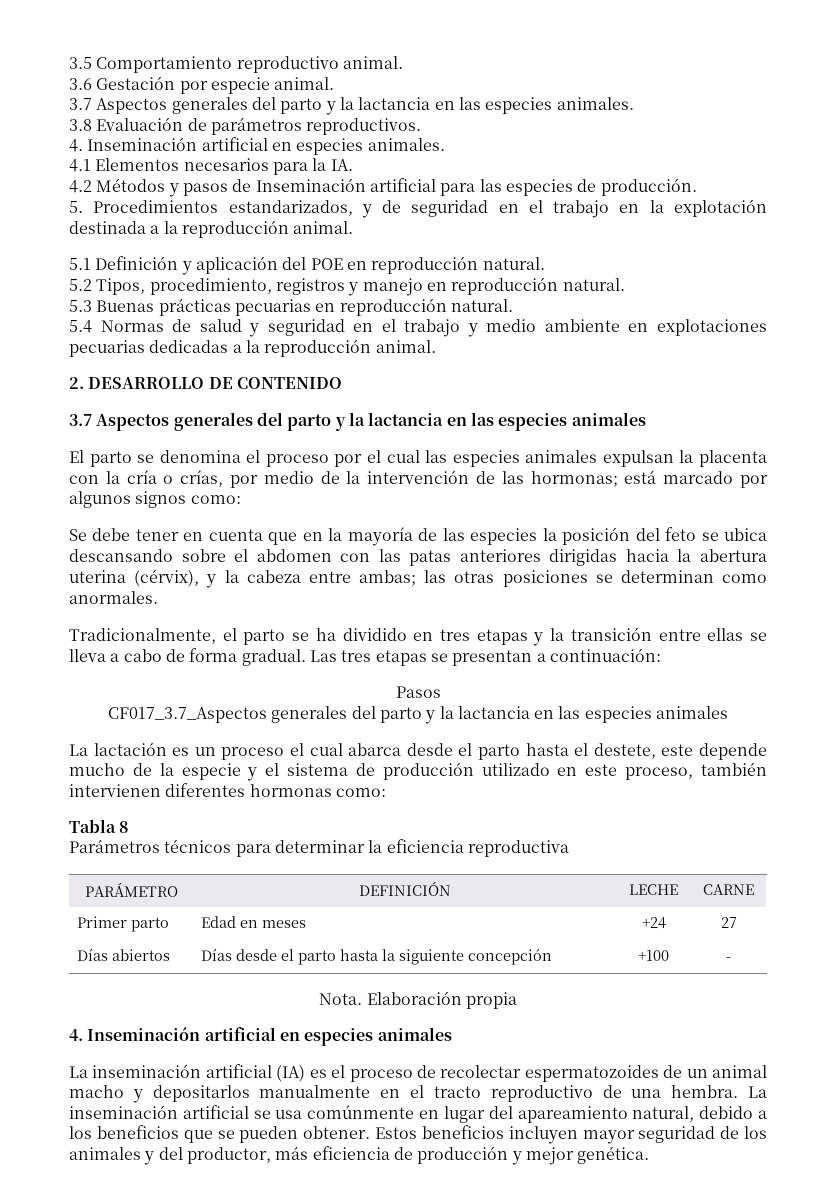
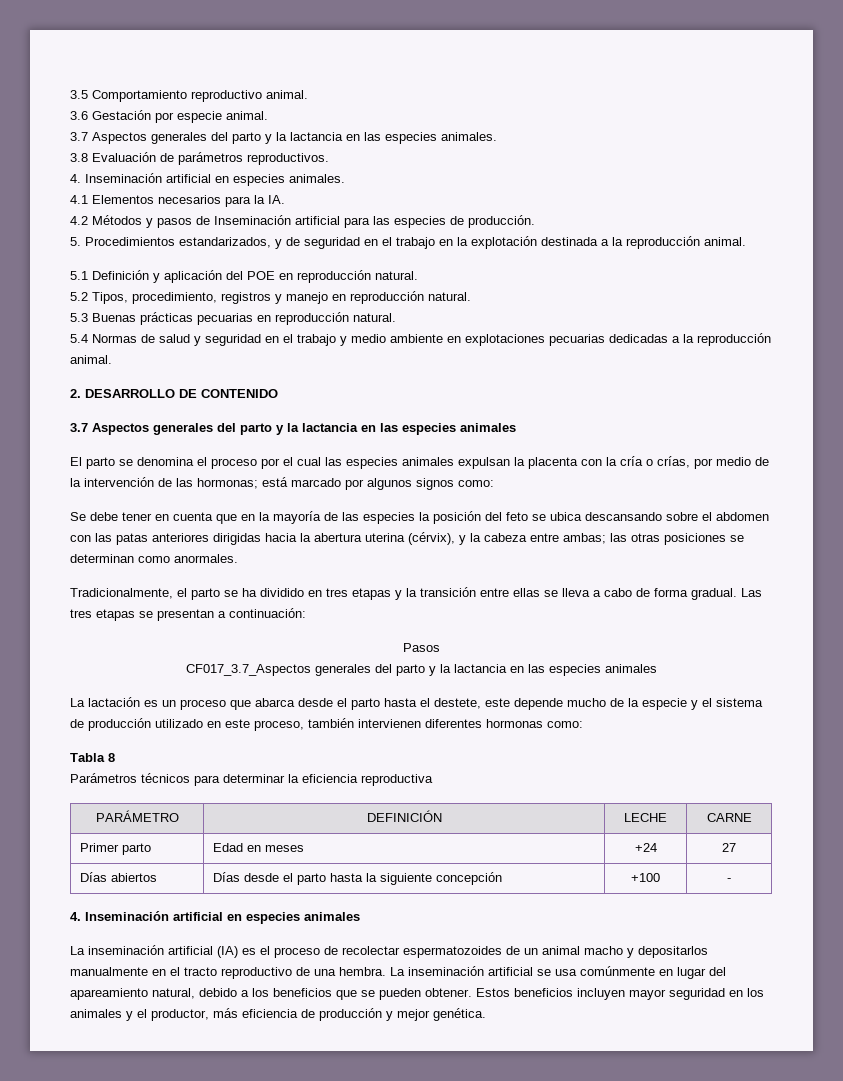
[290,743,343,756] el cual -> [230,700,251,710] que
[319,991,517,1009] // Nota. Elaboración propia -> (731, 880) none
[720,1126,740,1139] de -> [729,990,743,997] en
[158,1147,183,1160] del -> [137,1009,147,1018] el

